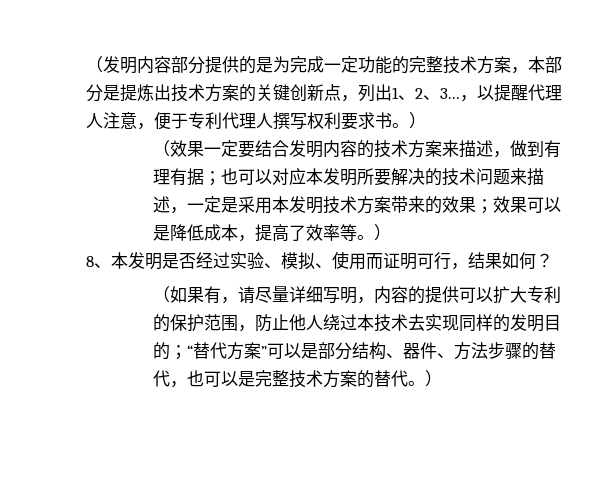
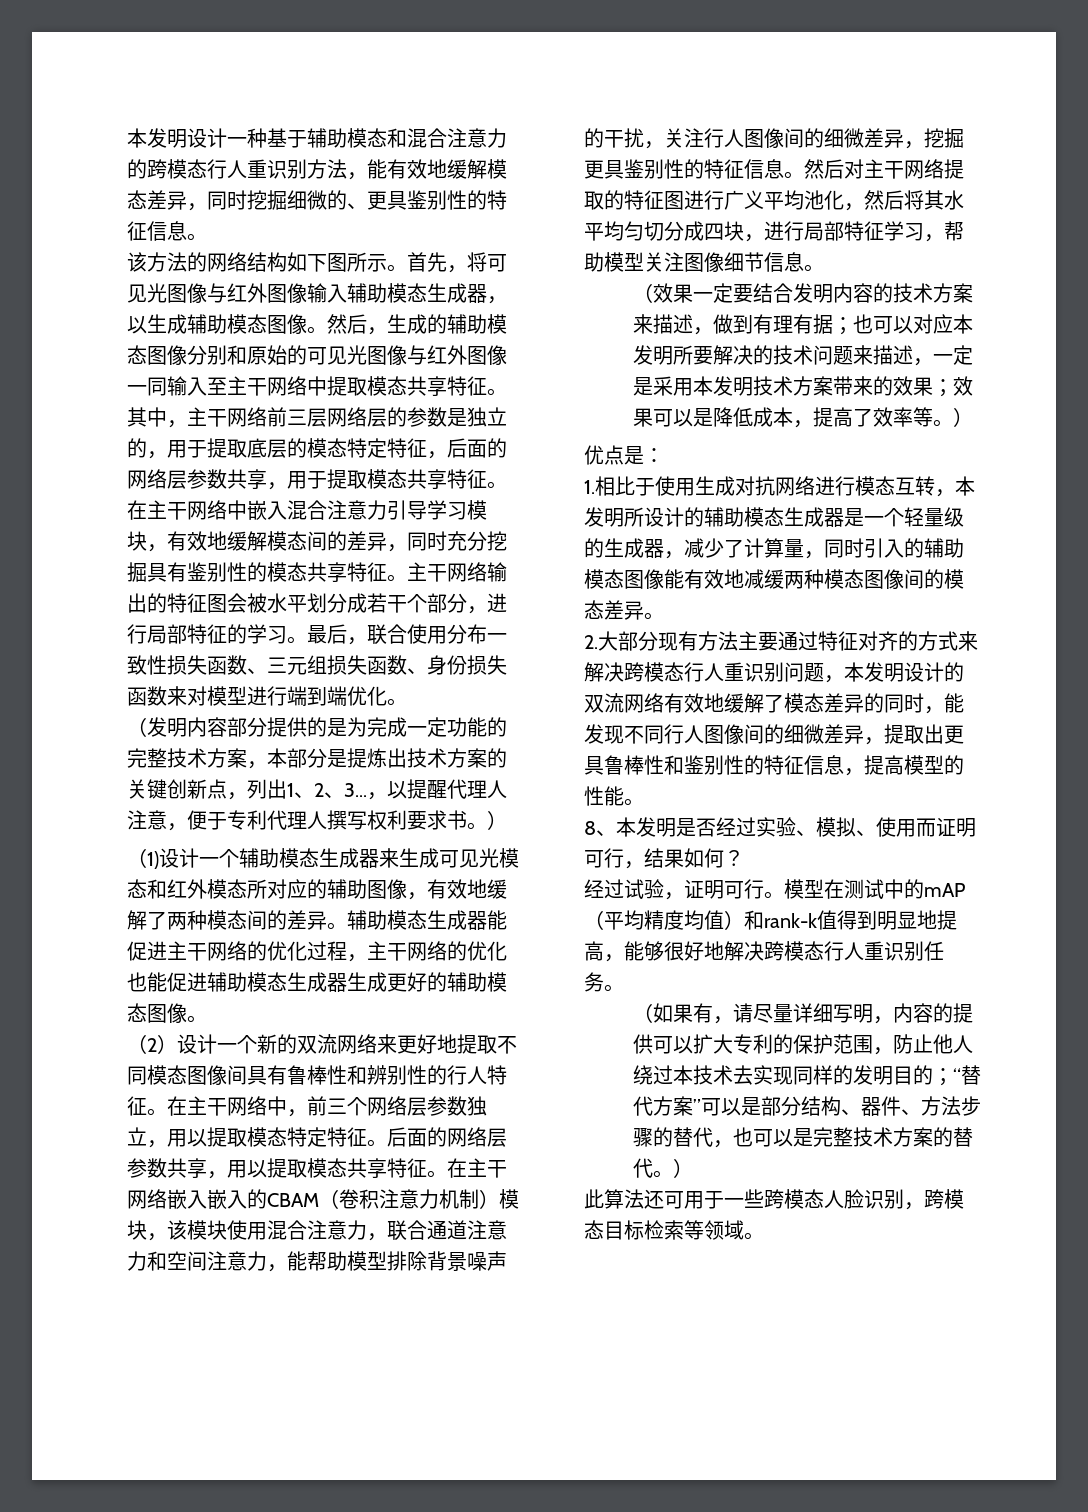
(86, 64) none -> [127,128,507,148] [127,159,507,180] [127,190,507,211] [127,221,207,241] [127,252,507,273] [127,283,507,304] [127,314,507,335] [127,345,507,365] [127,376,507,397] [127,407,507,428] [127,438,507,459] [127,469,507,490] [127,500,487,520] [127,531,507,552] [127,562,507,583] [127,593,507,614] [127,624,507,645] [127,655,507,675] [127,686,407,706] 本发明设计一种基于辅助模态和混合注意力的跨模态行人重识别方法，能有效地缓解模态差异，同时挖掘细微的、更具鉴别性的特征信息。 // 该方法的网络结构如下图所示。首先，将可见光图像与红外图像输入辅助模态生成器，以生成辅助模态图像。然后，生成的辅助模态图像分别和原始的可见光图像与红外图像一同输入至主干网络中提取模态共享特征。其中，主干网络前三层网络层的参数是独立的，用于提取底层的模态特定特征，后面的网络层参数共享，用于提取模态共享特征。在主干网络中嵌入混合注意力引导学习模块，有效地缓解模态间的差异，同时充分挖掘具有鉴别性的模态共享特征。主干网络输出的特征图会被水平划分成若干个部分，进行局部特征的学习。最后，联合使用分布一致性损失函数、三元组损失函数、身份损失函数来对模型进行端到端优化。 //
(426, 120) none -> [127,848,519,869] [127,879,507,900] [127,910,507,930] [127,941,507,962] [127,972,507,992] [127,1003,207,1023] [127,1034,517,1054] [127,1065,507,1085] [127,1096,487,1117] [127,1127,507,1148] [127,1158,507,1179] [127,1189,519,1209] [127,1220,507,1241] [127,1251,507,1272] [584,128,964,149] [584,159,964,179] [584,190,964,211] [584,221,964,242] [584,252,824,272] // （1)设计一个辅助模态生成器来生成可见光模态和红外模态所对应的辅助图像，有效地缓解了两种模态间的差异。辅助模态生成器能促进主干网络的优化过程，主干网络的优化也能促进辅助模态生成器生成更好的辅助模态图像。 // （2）设计一个新的双流网络来更好地提取不同模态图像间具有鲁棒性和辨别性的行人特征。在主干网络中，前三个网络层参数独立，用以提取模态特定特征。后面的网络层参数共享，用以提取模态共享特征。在主干网络嵌入嵌入的CBAM（卷积注意力机制）模块，该模块使用混合注意力，联合通道注意力和空间注意力，能帮助模型排除背景噪声的干扰，关注行人图像间的细微差异，挖掘更具鉴别性的特征信息。然后对主干网络提取的特征图进行广义平均池化，然后将其水平均匀切分成四块，进行局部特征学习，帮助模型关注图像细节信息。
(392, 232) none -> [584,445,664,465] [584,476,975,497] [584,507,964,527] [584,538,964,559] [584,569,964,589] [584,600,664,620] [584,631,978,651] [584,662,964,683] [584,693,964,714] [584,724,964,745] [584,755,964,776] [584,786,644,806] // 优点是： // 1.相比于使用生成对抗网络进行模态互转，本发明所设计的辅助模态生成器是一个轻量级的生成器，减少了计算量，同时引入的辅助模态图像能有效地减缓两种模态图像间的模态差异。 // 2.大部分现有方法主要通过特征对齐的方式来解决跨模态行人重识别问题，本发明设计的双流网络有效地缓解了模态差异的同时，能发现不同行人图像间的细微差异，提取出更具鲁棒性和鉴别性的特征信息，提高模型的性能。
(553, 260) none -> [584,879,965,900] [584,910,957,930] [584,941,944,962] [584,972,624,992] // 经过试验，证明可行。模型在测试中的mAP（平均精度均值）和rank-k值得到明显地提高，能够很好地解决跨模态行人重识别任务。
(443, 378) none -> [584,1189,964,1210] [584,1220,764,1240] // 此算法还可用于一些跨模态人脸识别，跨模态目标检索等领域。

